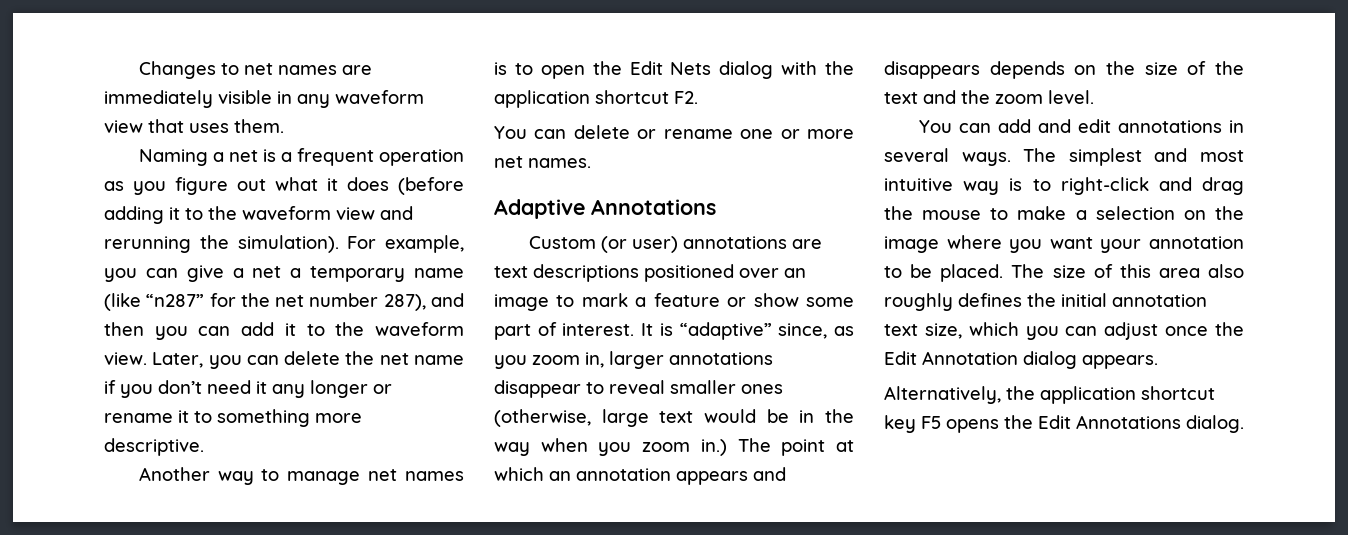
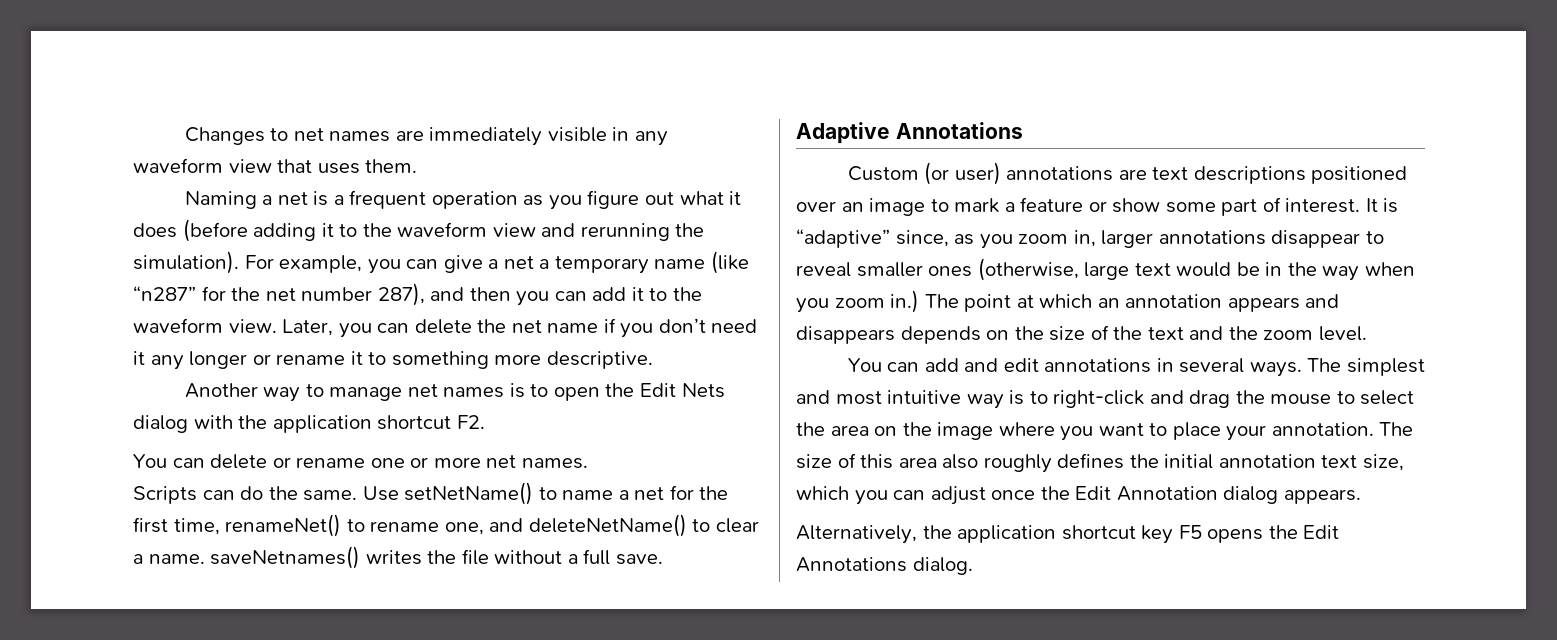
(591, 163) none -> [133,482,729,505] [133,514,759,537] [133,546,663,569] // Scripts can do the same. Use setNetName() to name a net for the first time, renameNet() to rename one, and deleteNetName() to clear a name. saveNetnames() writes the file without a full save.
[1017,206,1175,220] make a selection -> [1360,390,1415,405] [796,422,869,436] select the area
[1100,236,1244,253] [884,264,1004,282] your annotation to be placed. -> [1149,422,1374,441] to place your annotation.

